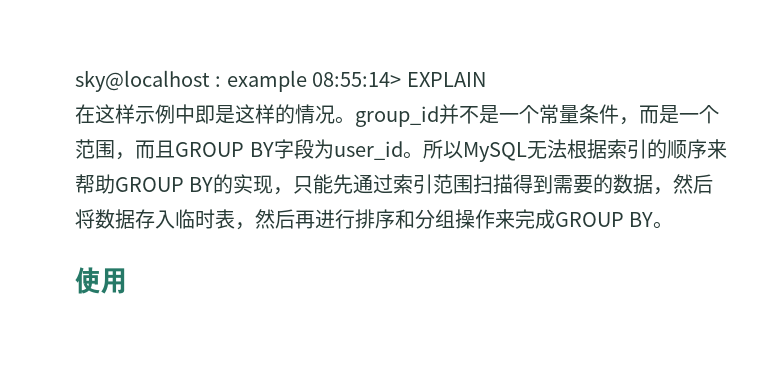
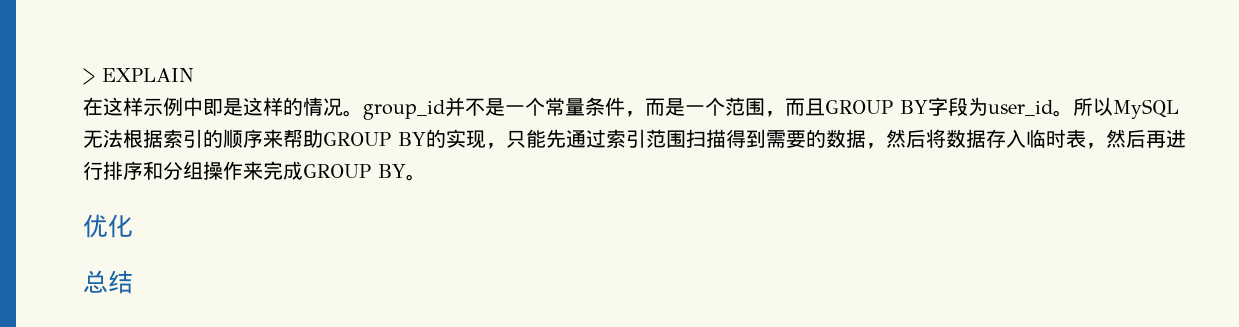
[75,70,402,92] sky@localhost : example 08:55:14> -> [83,68,95,85] >
[75,267,127,294] 使用 -> [83,214,133,238] [83,270,133,294] 优化 // 总结

